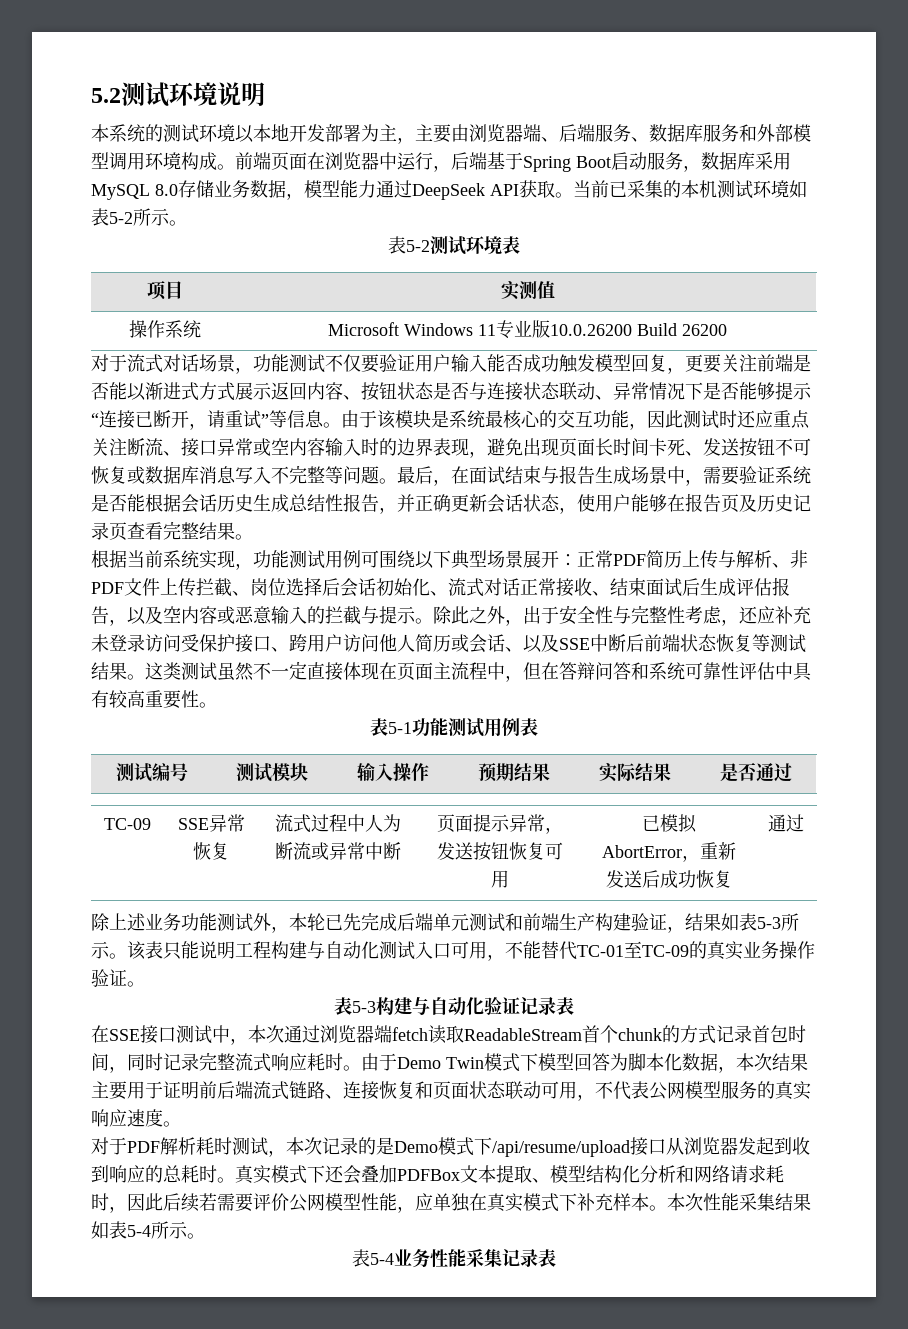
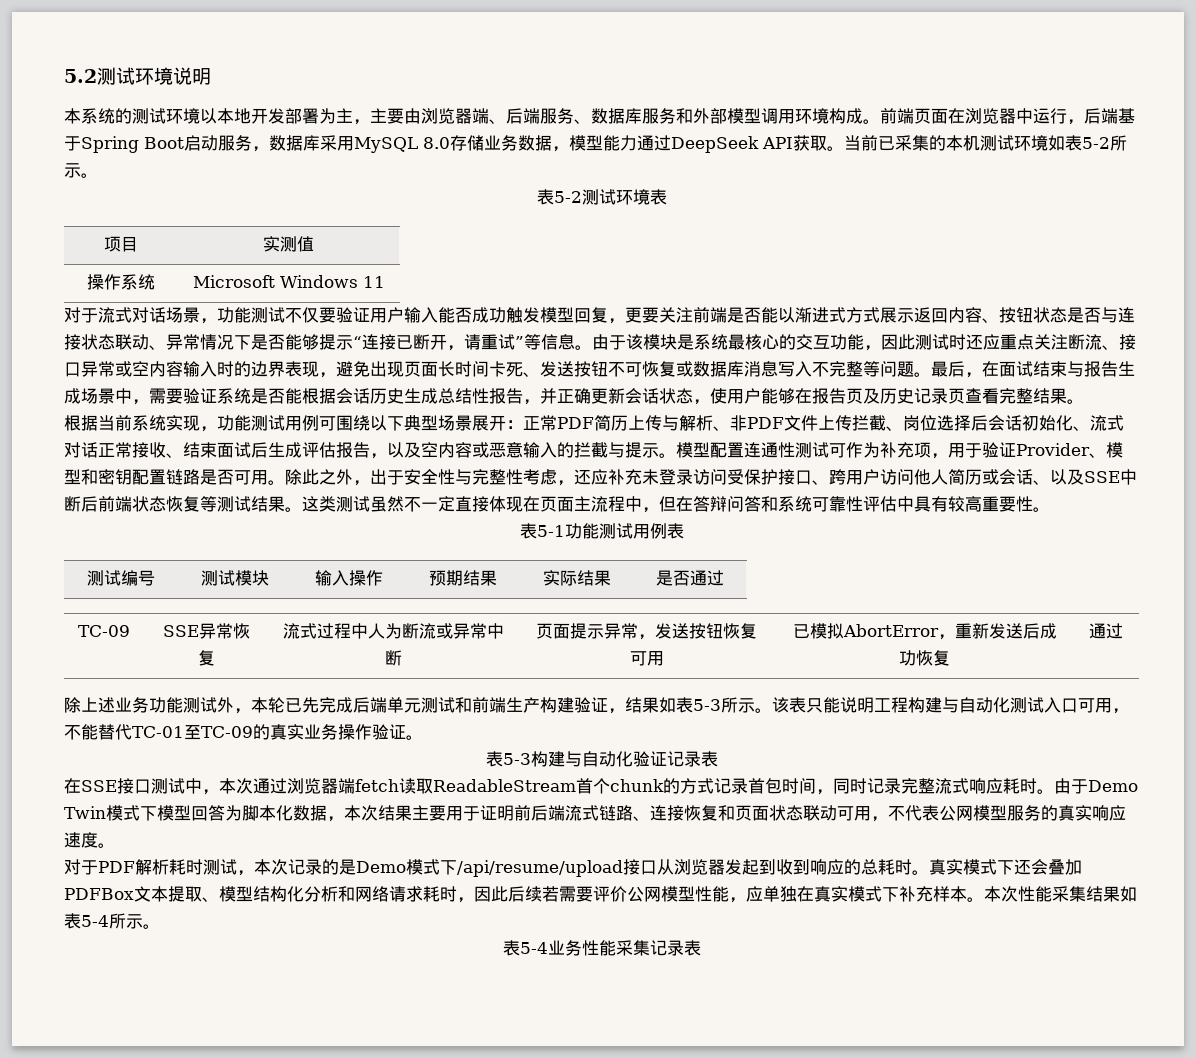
[496,320,727,339] 专业版10.0.26200 Build 26200 -> (385, 282) none
(433, 621) none -> [676,442,1123,459] [64,469,285,485] 模型配置连通性测试可作为补充项，用于验证Provider、模型和密钥配置链路是否可用。

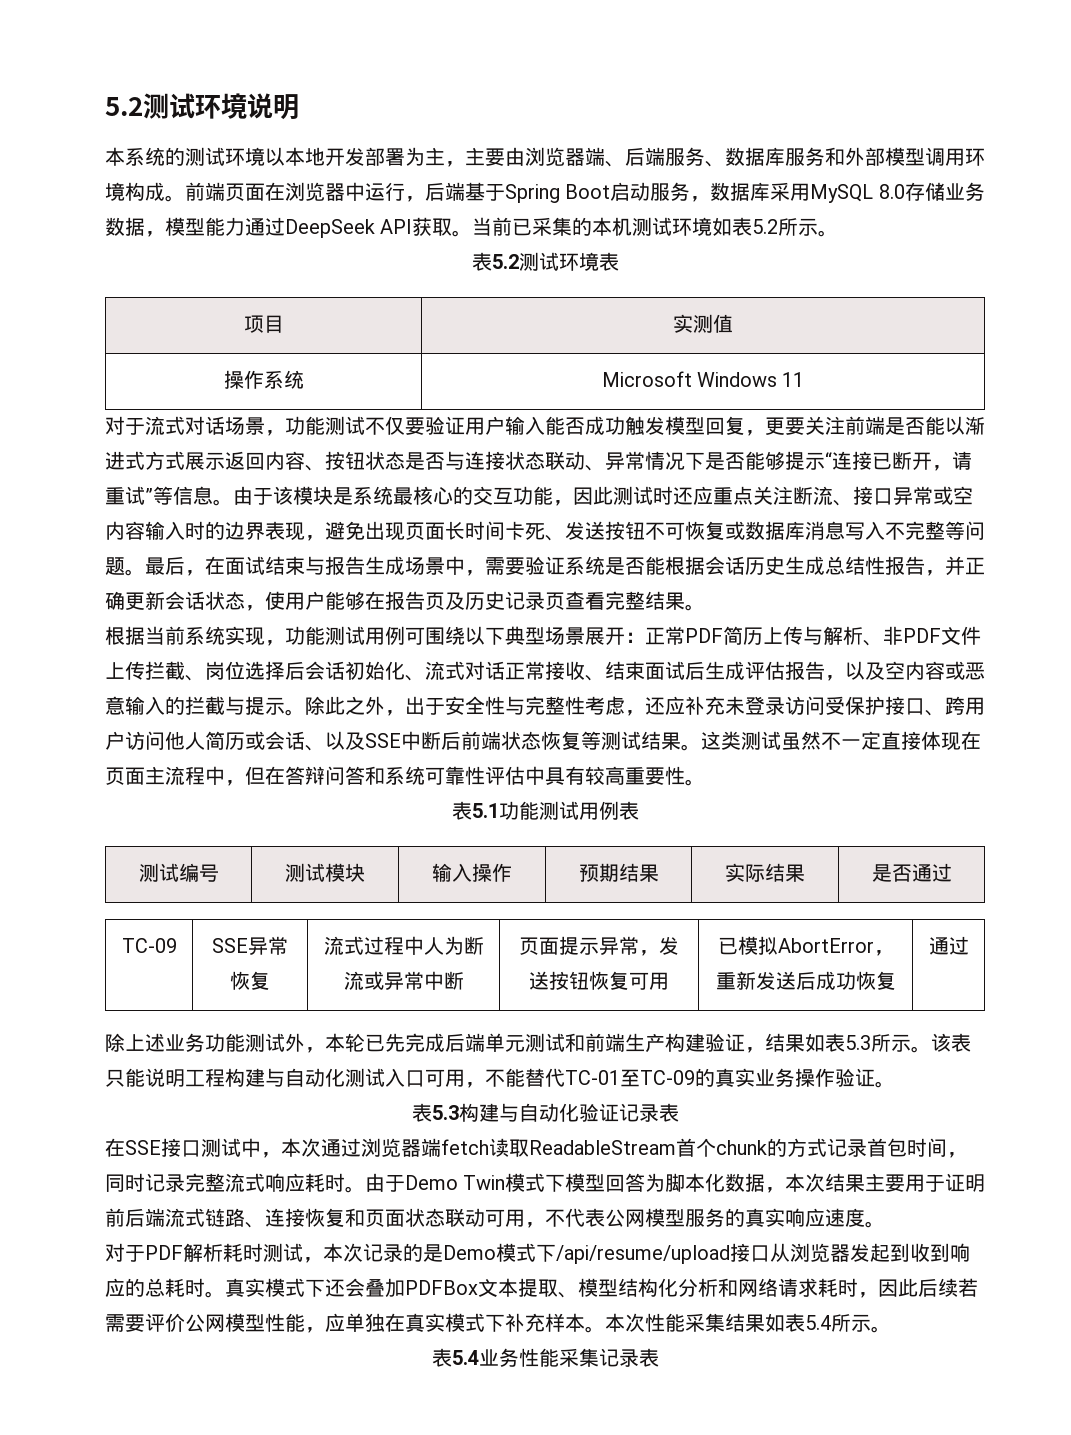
[1082,135,1127,151] [64,163,98,178] [536,189,582,205] 5-2所示。 // 表5-2 -> [752,218,839,237] [472,252,519,271] 5.2所示。 // 表5.2
[676,442,1123,459] [64,469,285,485] 模型配置连通性测试可作为补充项，用于验证Provider、模型和密钥配置链路是否可用。 -> (305, 712) none
[536,525,565,537] 5-1 -> [472,803,499,818] 5.1
[693,699,721,711] 5-3 -> [845,1035,871,1050] 5.3
[502,753,531,765] 5-3 -> [432,1105,459,1120] 5.3
[81,913,160,929] [502,940,548,956] 5-4所示。 // 表5-4 -> [805,1314,891,1333] [432,1348,479,1367] 5.4所示。 // 表5.4

